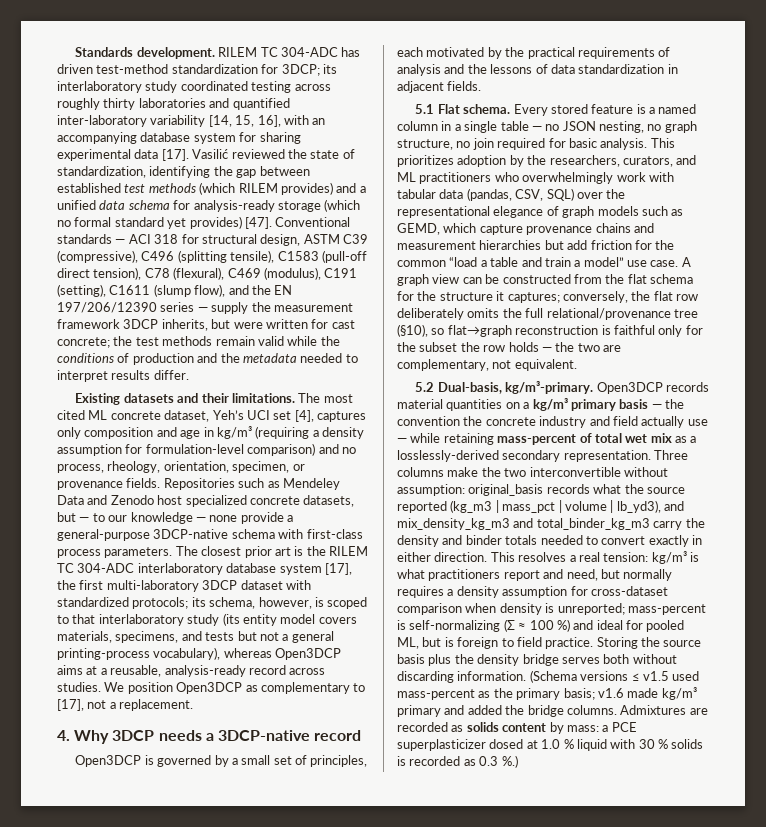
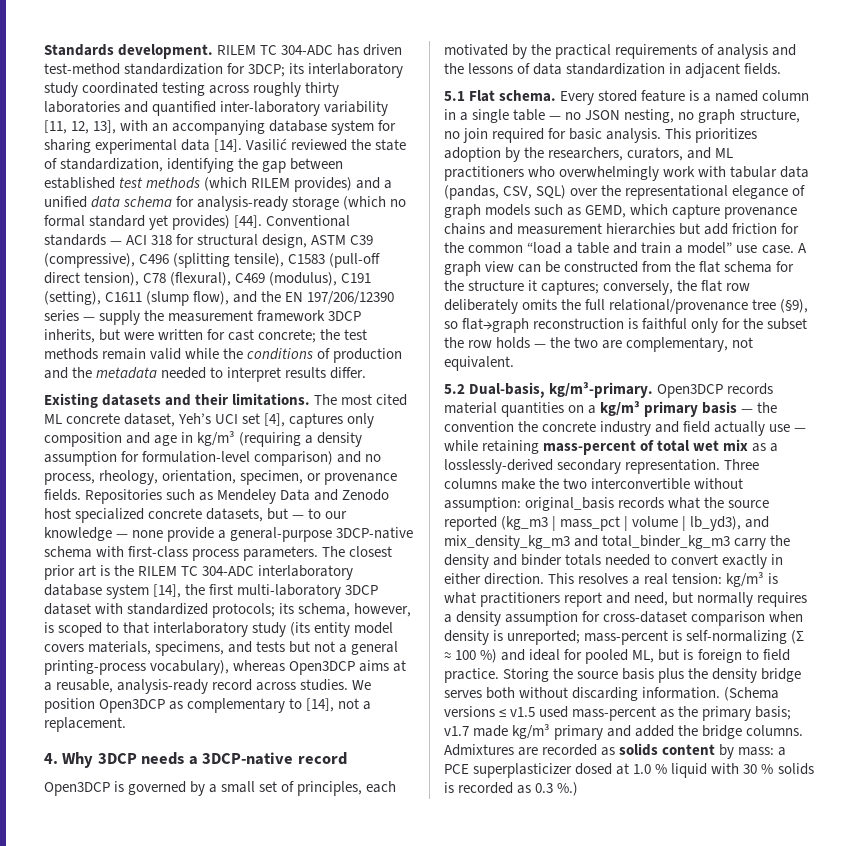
[208,115,281,127] [14, 15, 16], -> [44,120,117,134] [11, 12, 13],
[161,149,189,161] [17]. -> [214,139,243,152] [14].
[244,217,272,229] [47]. -> [234,215,263,228] [44].
[324,563,352,575] [17], -> [153,584,182,598] [14],
[57,699,84,711] [17], -> [306,698,335,712] [14],
[397,324,428,337] (§10), -> [780,299,809,313] (§9),
[597,688,624,698] v1.6 -> [444,726,469,736] v1.7

